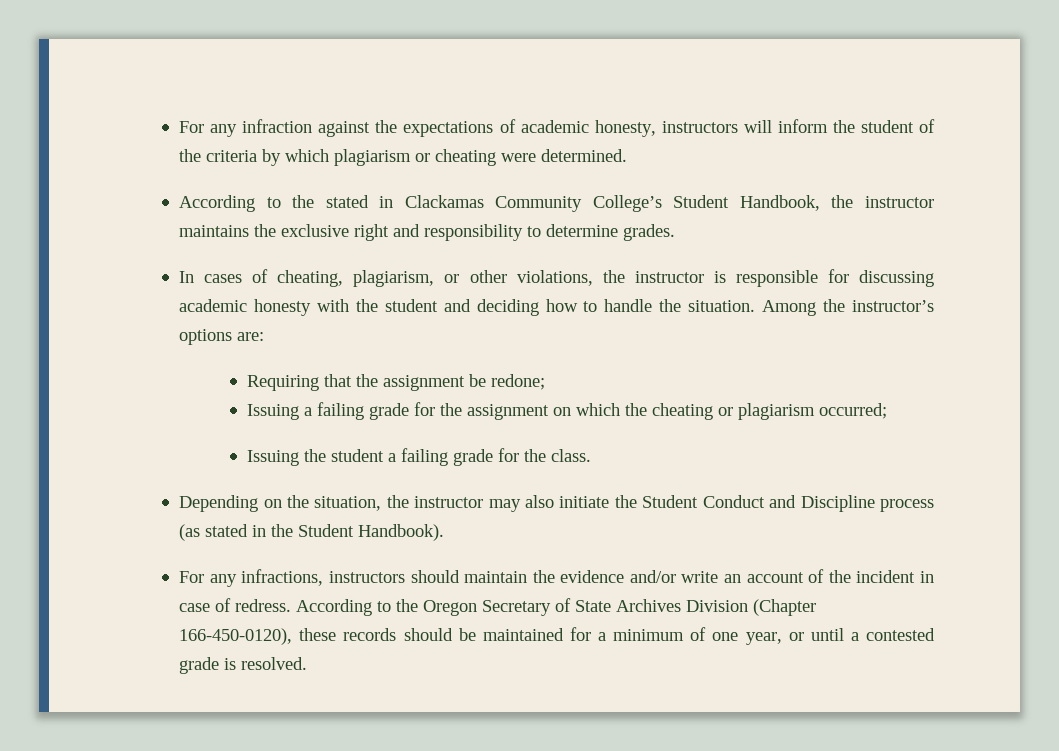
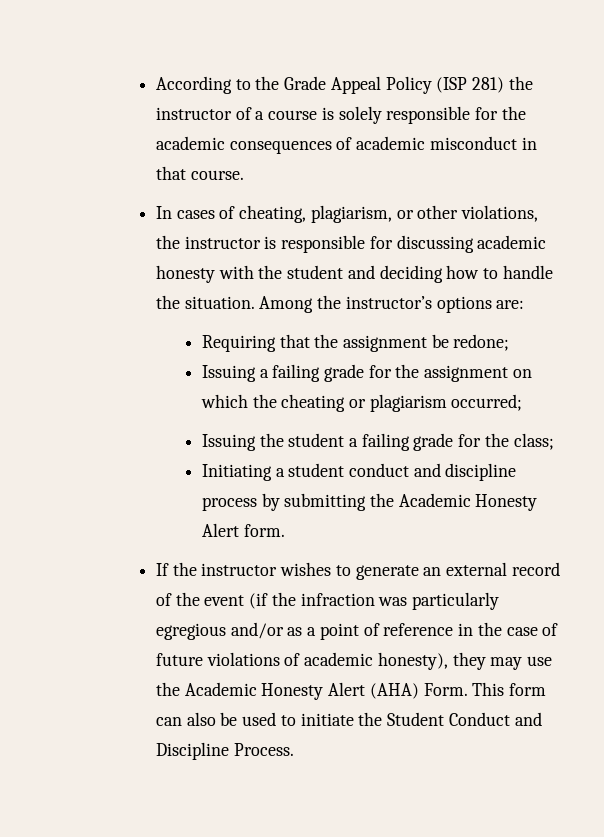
[179,119,935,137] [179,149,628,166] [179,195,934,212] [179,224,676,241] For any infraction against the expectations of academic honesty, instructors will inform the student of the criteria by which plagiarism or cheating were determined. // According to the stated in Clackamas Community College’s Student Handbook, the instructor maintains the exclusive right and responsibility to determine grades. -> [156,76,533,94] [156,106,526,124] [156,136,537,154] [156,166,244,180] According to the Grade Appeal Policy (ISP 281) the instructor of a course is solely responsible for the academic consequences of academic misconduct in that course.
[550,449,591,462] [179,495,555,512] class. // Depending on the situation, the instructor may also -> [513,433,554,450] [201,463,517,481] [201,493,538,511] [201,523,285,537] [156,562,560,580] [156,592,500,610] [156,622,559,640] [156,652,553,670] [156,682,547,700] [156,712,296,726] class; // Initiating a student conduct and discipline process by submitting the Academic Honesty Alert form. // If the instructor wishes to generate an external record of the event (if the infraction was particularly egregious and/or as a point of reference in the case of future violations of academic honesty), they may use the Academic Honesty Alert (AHA) Form. This form can also be used to
[880,499,934,512] [179,524,445,541] [179,569,934,587] [179,598,817,616] [179,627,935,645] [179,657,308,674] process (as stated in the Student Handbook). // For any infractions, instructors should maintain the evidence and/or write an account of the incident in case of redress. According to the Oregon Secretary of State Archives Division (Chapter 166-450-0120), these records should be maintained for a minimum of one year, or until a contested grade is resolved. -> [233,743,294,756] Process.

